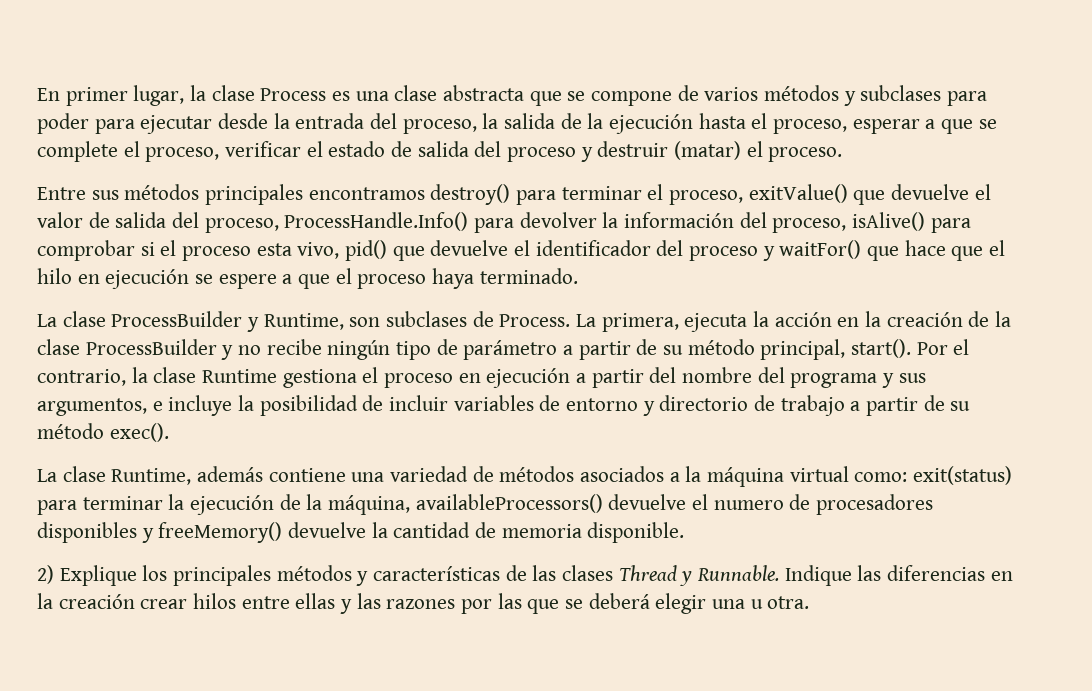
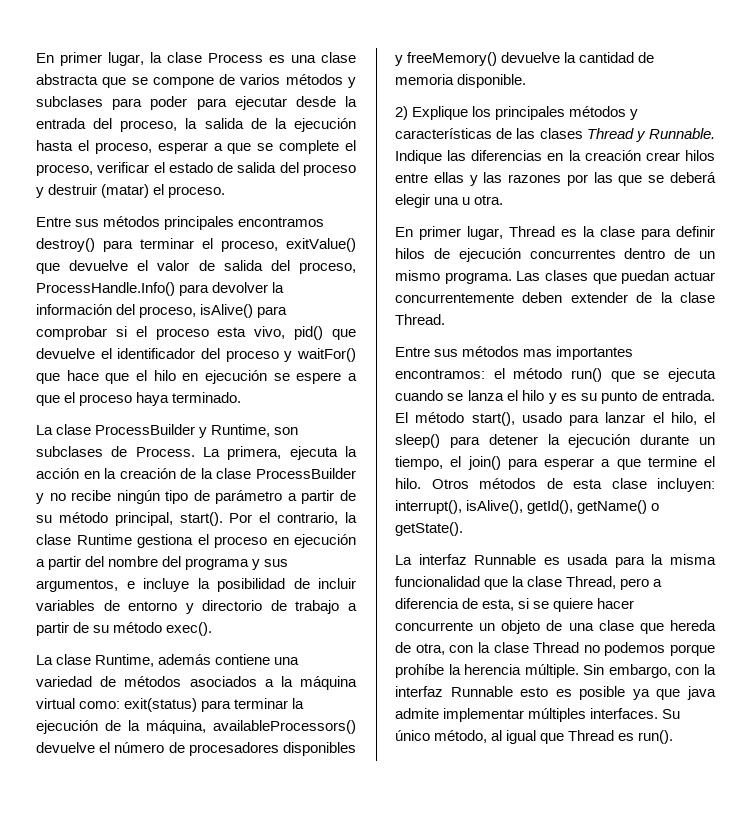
[713,500,784,510] numero -> [114,742,165,753] número
(810, 602) none -> [395,226,715,240] [395,248,715,262] [395,270,715,284] [395,292,715,303] [395,314,445,325] [395,346,634,360] [395,368,716,382] [395,390,715,404] [395,412,715,426] [395,434,715,448] [395,456,715,470] [395,478,715,492] [395,500,660,514] [395,522,463,536] [395,554,716,568] [395,576,663,590] [395,598,635,612] [395,620,716,634] [395,642,715,656] [395,664,716,678] [395,686,716,700] [395,708,681,722] [395,730,674,744] // En primer lugar, Thread es la clase para definir hilos de ejecución concurrentes dentro de un mismo programa. Las clases que puedan actuar concurrentemente deben extender de la clase Thread. // Entre sus métodos mas importantes encontramos: el método run() que se ejecuta cuando se lanza el hilo y es su punto de entrada. El método start(), usado para lanzar el hilo, el sleep() para detener la ejecución durante un tiempo, el join() para esperar a que termine el hilo. Otros métodos de esta clase incluyen: interrupt(), isAlive(), getId(), getName() o getState(). // La interfaz Runnable es usada para la misma funcionalidad que la clase Thread, pero a diferencia de esta, si se quiere hacer concurrente un objeto de una clase que hereda de otra, con la clase Thread no podemos porque prohíbe la herencia múltiple. Sin embargo, con la interfaz Runnable esto es posible ya que java admite implementar múltiples interfaces. Su único método, al igual que Thread es run().

